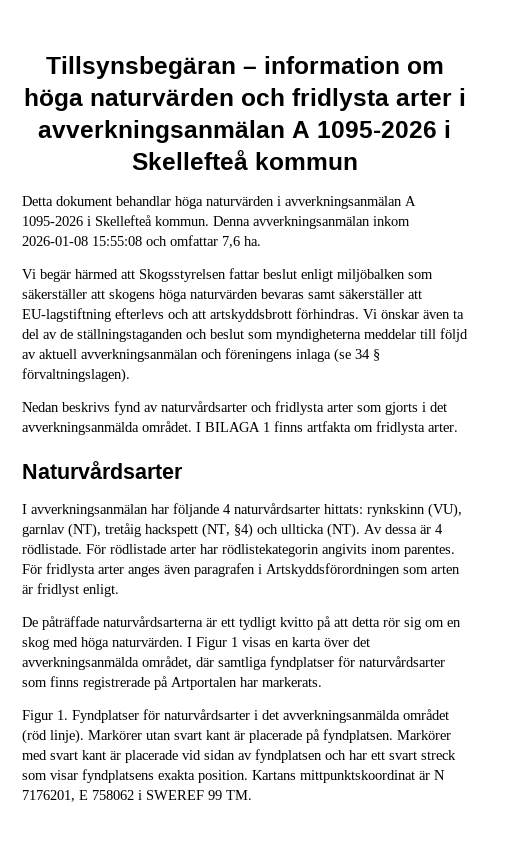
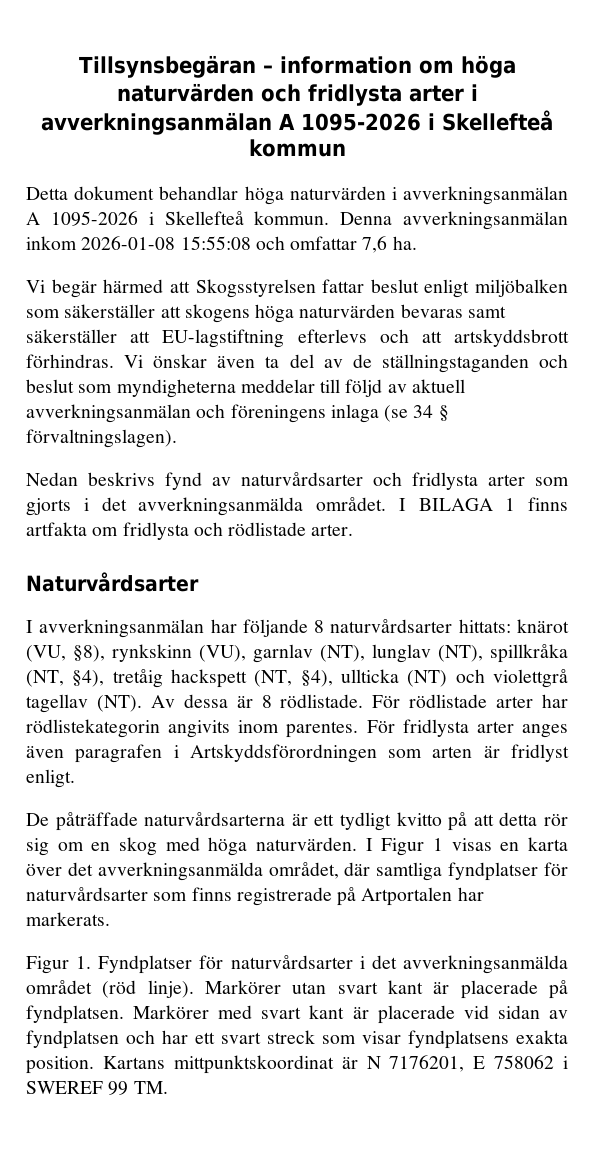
(425, 428) none -> [193,522,307,536] och rödlistade
[223,504,231,514] 4 -> [314,620,325,633] 8
(363, 509) none -> [517,619,569,633] [26,645,105,662] knärot (VU, §8),
[105,523,324,538] tretåig hackspett (NT, §4) och ullticka -> [372,644,568,663] [26,669,568,688] [26,694,88,713] lunglav (NT), spillkråka (NT, §4), tretåig hackspett (NT, §4), ullticka (NT) och violettgrå tagellav
[435,524,443,534] 4 -> [261,695,272,708] 8

